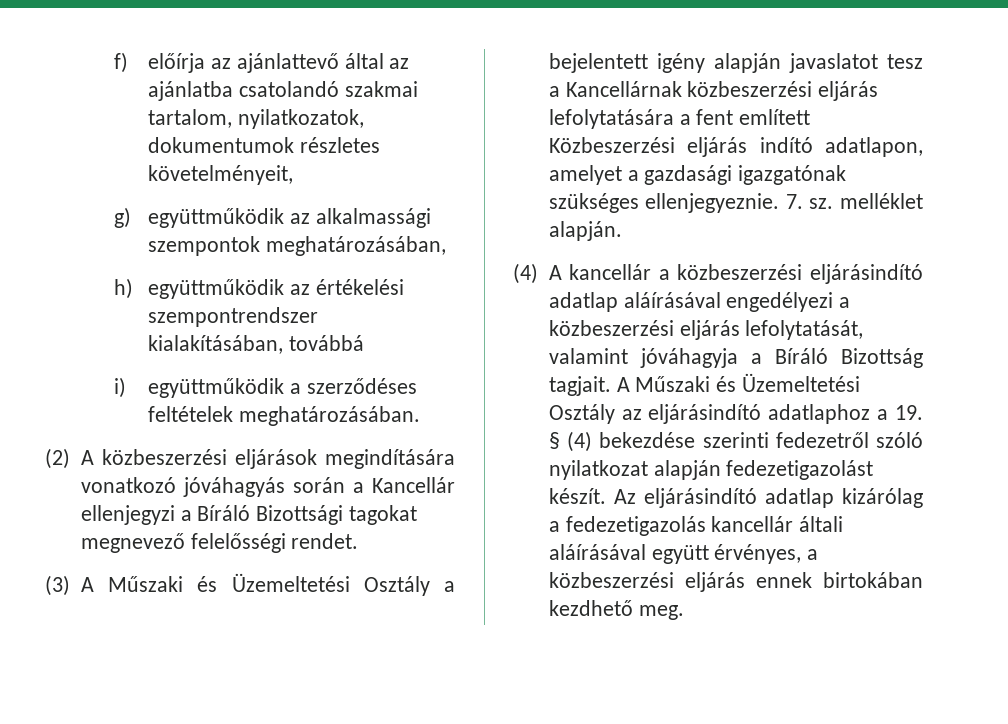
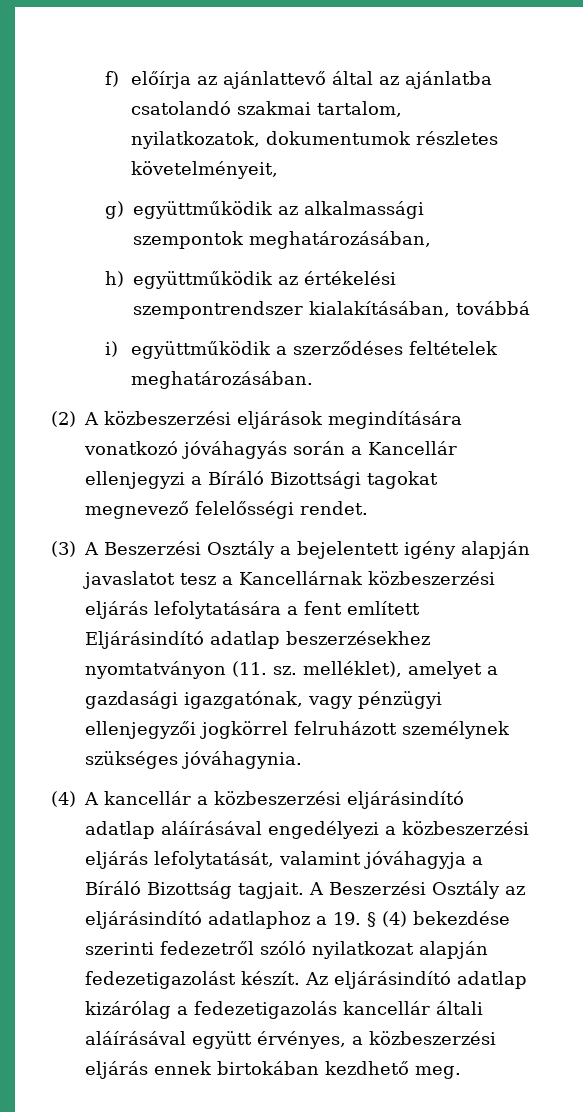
[108,573,350,592] Műszaki és Üzemeltetési -> [104,541,201,555] Beszerzési
[548,137,923,157] [548,165,847,185] [548,193,923,213] [548,221,622,241] Közbeszerzési eljárás indító adatlapon, amelyet a gazdasági igazgatónak szükséges ellenjegyeznie. 7. sz. melléklet alapján. -> [85,631,430,649] [85,661,498,679] [85,691,442,709] [85,721,510,739] [85,751,302,769] Eljárásindító adatlap beszerzésekhez nyomtatványon (11. sz. melléklet), amelyet a gazdasági igazgatónak, vagy pénzügyi ellenjegyzői jogkörrel felruházott személynek szükséges jóváhagynia.
[635,373,860,392] Műszaki és Üzemeltetési -> [329,881,426,895] Beszerzési

